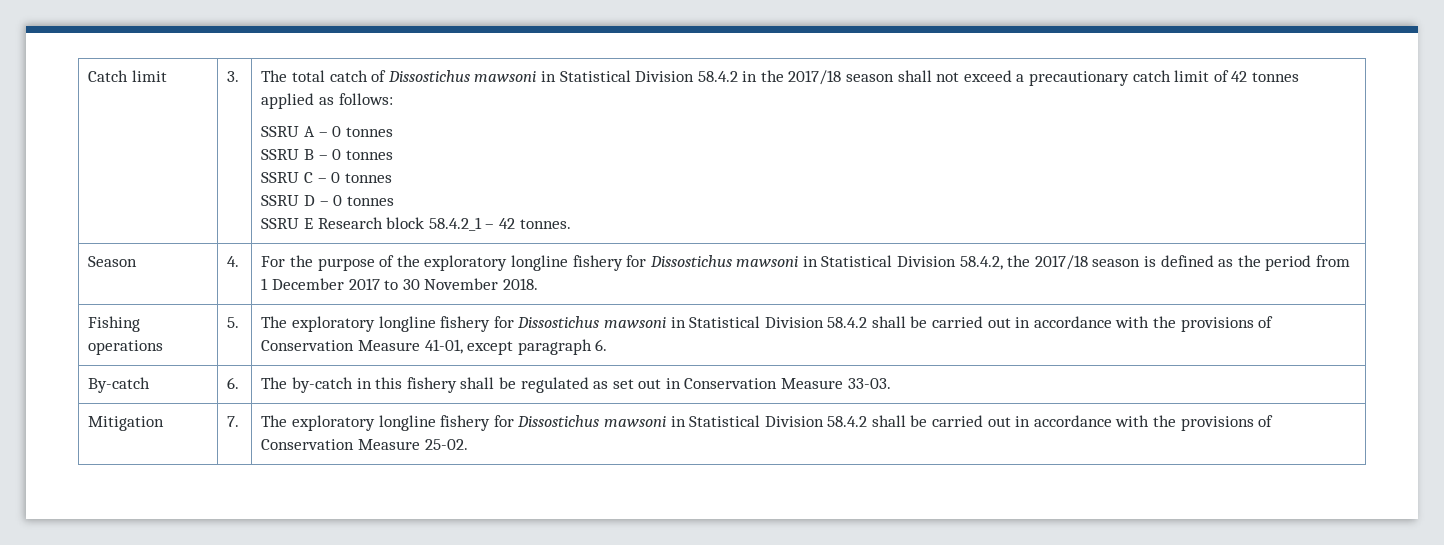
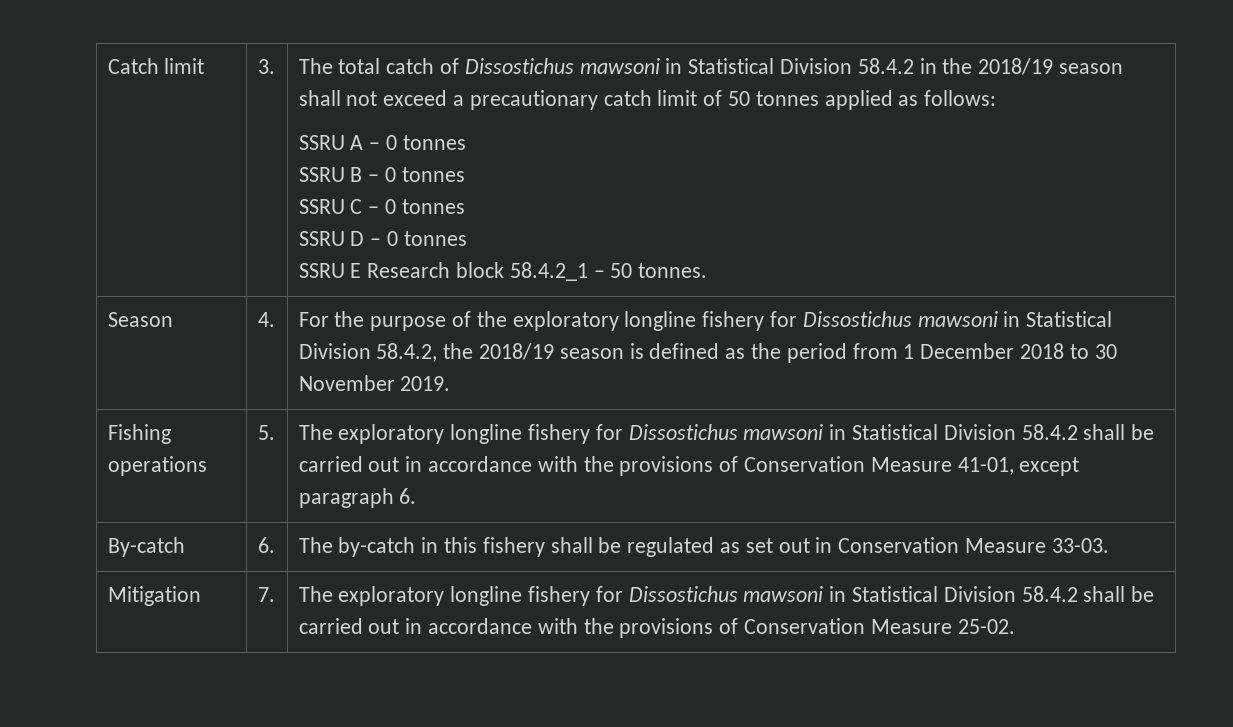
[788,70,842,85] 2017/18 -> [978,58,1054,75] 2018/19
[1231,71,1248,82] 42 -> [727,91,750,106] 50
[498,218,515,229] 42 -> [610,263,633,278] 50
[1034,255,1088,270] 2017/18 -> [478,343,554,360] 2018/19
[348,278,380,290] 2017 -> [1019,343,1064,359] 2018
[502,278,538,290] 2018. -> [400,376,451,391] 2019.

